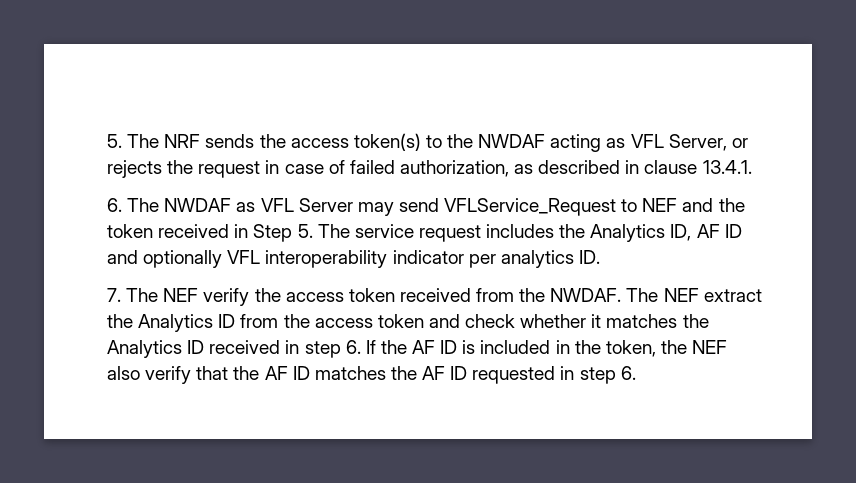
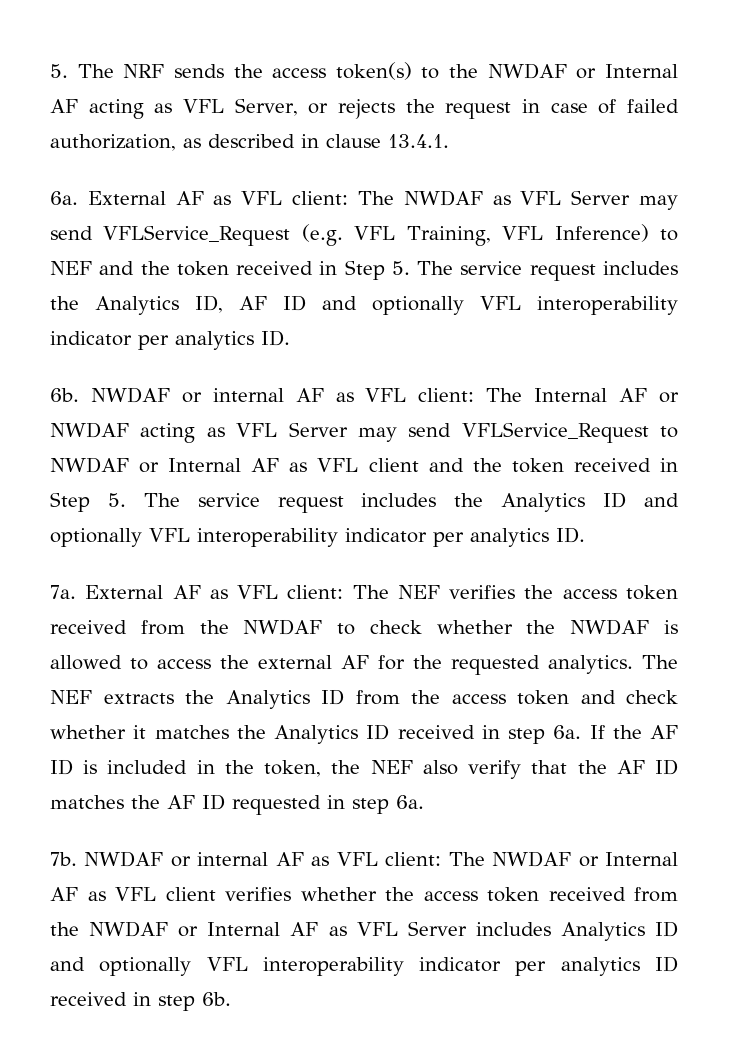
(546, 141) none -> [576,64,678,79] [50,99,78,113] or Internal AF
[107,198,122,212] 6. -> [50,191,349,205] 6a. External AF as VFL client:
(617, 207) none -> [301,224,649,246] (e.g. VFL Training, VFL Inference)
[107,288,762,306] 7. The NEF verify the access token received from the NWDAF. The NEF extract -> [50,387,679,403] [50,422,678,443] [50,457,678,473] [50,492,680,513] [50,527,585,547] [50,585,678,600] [50,619,678,635] [50,655,678,675] [50,690,174,704] 6b. NWDAF or internal AF as VFL client: The Internal AF or NWDAF acting as VFL Server may send VFLService_Request to NWDAF or Internal AF as VFL client and the token received in Step 5. The service request includes the Analytics ID and optionally VFL interoperability indicator per analytics ID. // 7a. External AF as VFL client: The NEF verifies the access token received from the NWDAF to check whether the NWDAF is allowed to access the external AF for the requested analytics. The NEF extracts
[345,340,361,354] 6. -> [553,725,582,739] 6a.
[620,366,636,380] 6. -> [396,795,424,809] [50,851,678,867] [50,887,678,902] [50,921,679,941] [50,956,678,976] [50,992,231,1011] 6a. // 7b. NWDAF or internal AF as VFL client: The NWDAF or Internal AF as VFL client verifies whether the access token received from the NWDAF or Internal AF as VFL Server includes Analytics ID and optionally VFL interoperability indicator per analytics ID received in step 6b.

